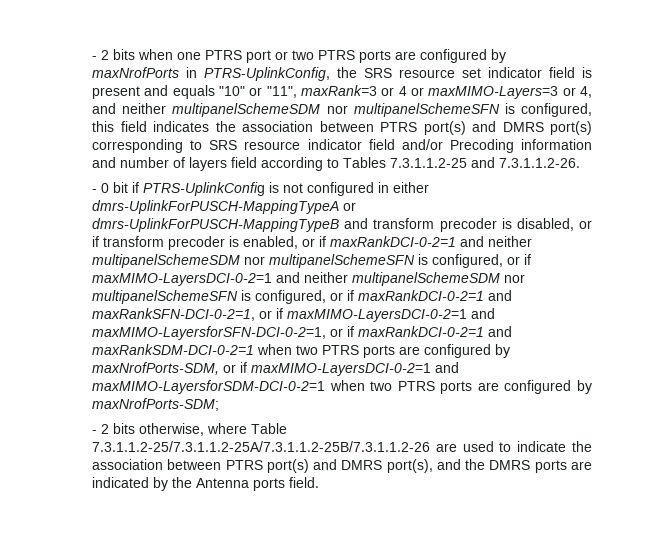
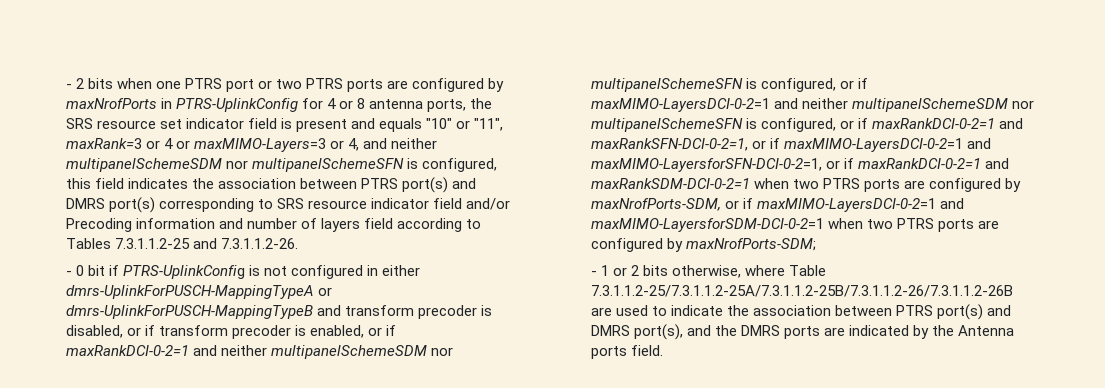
[204,67,331,81] PTRS-UplinkConfig, -> [175,98,467,112] PTRS-UplinkConfig for 4 or 8 antenna ports,
(98, 432) none -> [600,265,627,276] 1 or
[92,441,431,452] 7.3.1.1.2-25/7.3.1.1.2-25A/7.3.1.1.2-25B/7.3.1.1.2-26 -> [590,285,1013,297] 7.3.1.1.2-25/7.3.1.1.2-25A/7.3.1.1.2-25B/7.3.1.1.2-26/7.3.1.1.2-26B

